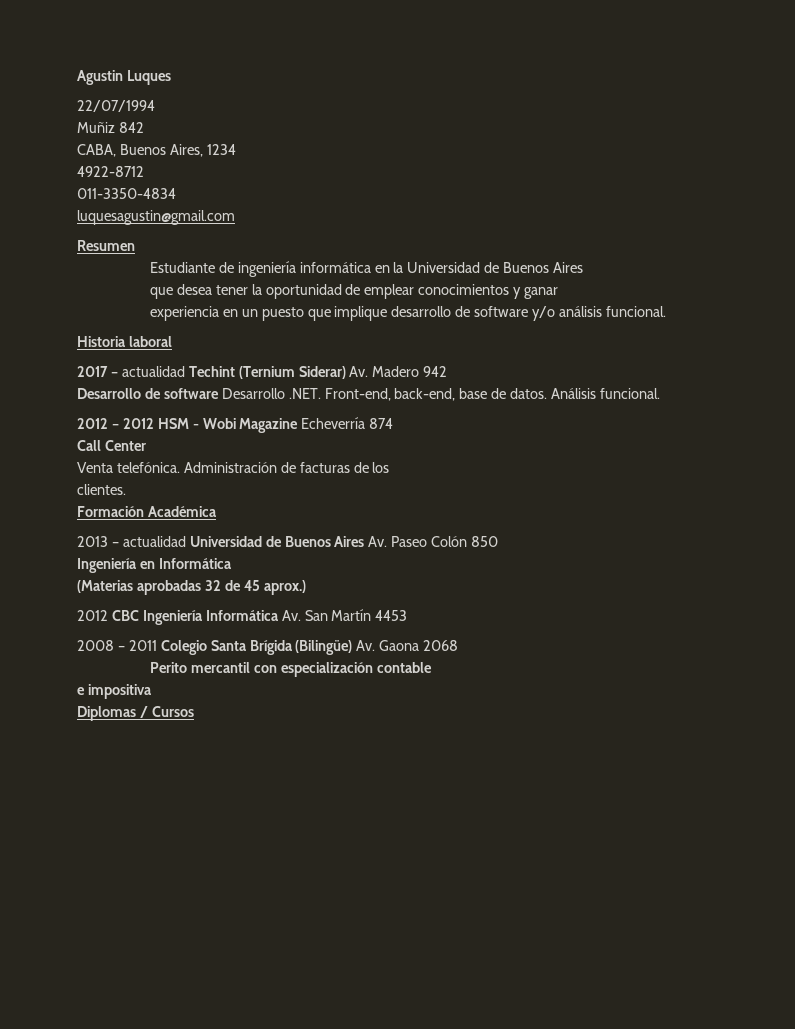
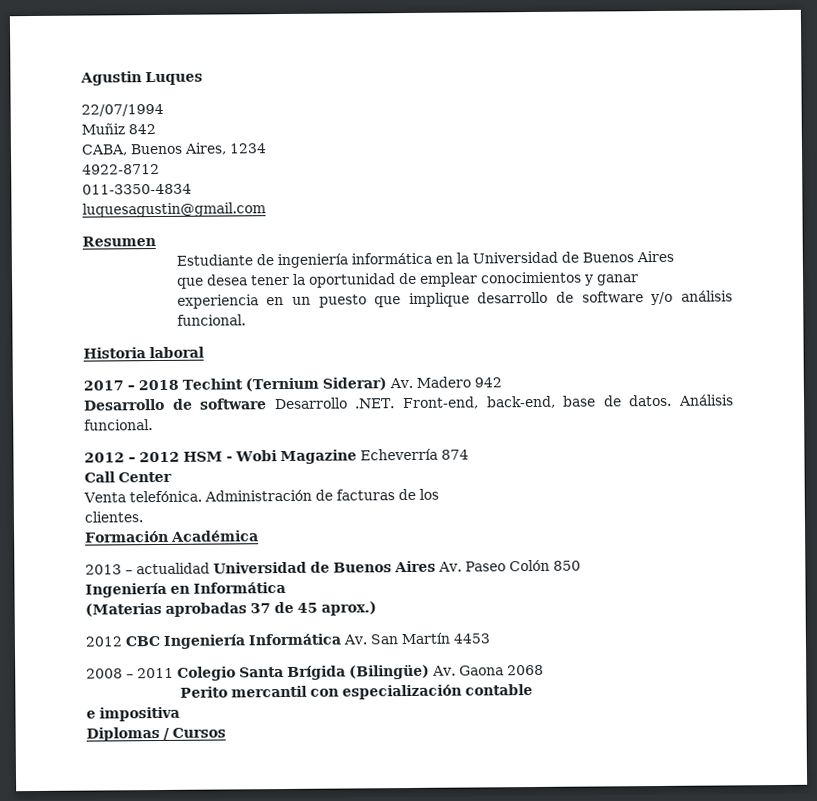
[121,366,185,377] actualidad -> [138,379,179,391] 2018
[204,580,221,591] 32 -> [250,603,271,614] 37

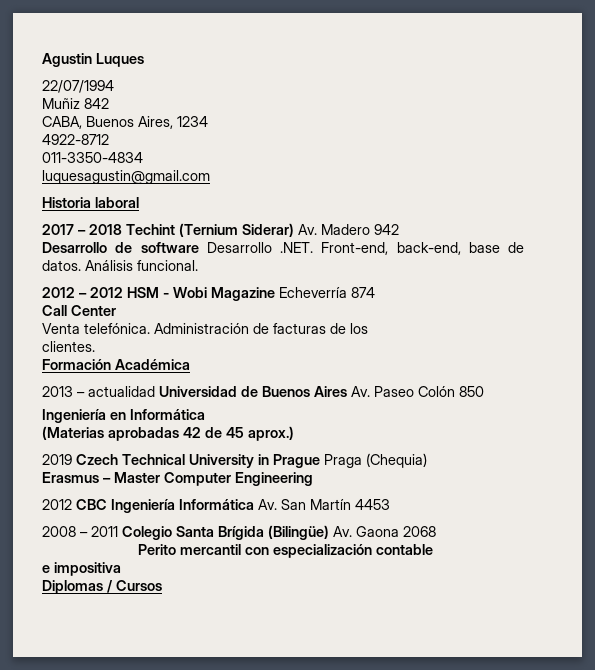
[82,236,156,247] [175,250,674,269] [176,271,639,289] [176,290,733,309] [176,314,246,326] // Resumen // Estudiante de ingeniería informática en la Universidad de Buenos Aires // que desea tener la oportunidad de emplear conocimientos y ganar // experiencia en un puesto que implique desarrollo de software y/o análisis funcional. -> (210, 177) none
[250,603,271,614] 37 -> [183,427,201,438] 42
(377, 608) none -> [42,453,427,468] [42,472,313,486] // 2019 Czech Technical University in Prague Praga (Chequia) // Erasmus – Master Computer Engineering

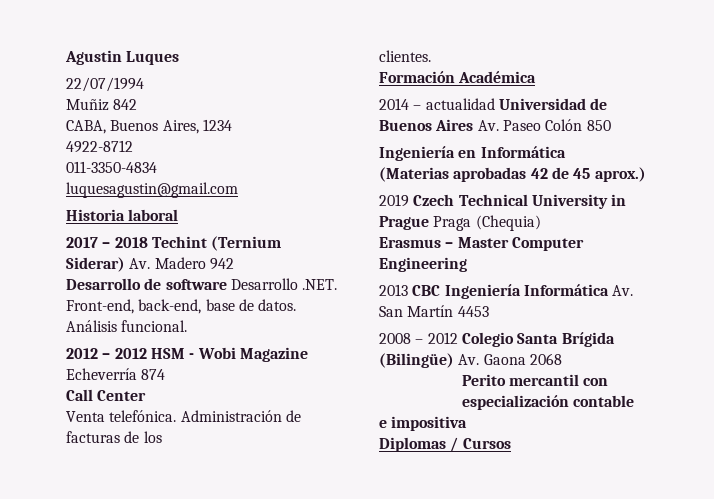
[42,386,73,397] 2013 -> [379,98,409,110] 2014
[42,499,72,510] 2012 -> [379,284,408,296] 2013
[91,526,118,537] 2011 -> [427,332,458,344] 2012

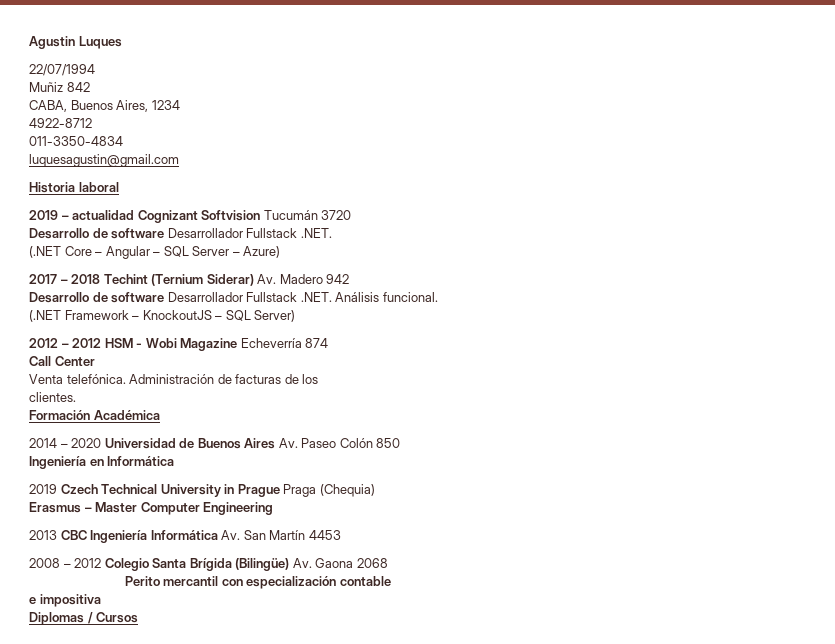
(179, 215) none -> [29,210,352,223] [29,228,332,239] [29,246,281,259] // 2019 – actualidad Cognizant Softvision Tucumán 3720 // Desarrollo de software Desarrollador Fullstack .NET. // (.NET Core – Angular – SQL Server – Azure)
[230,278,338,290] [66,299,297,314] [66,320,188,332] Desarrollo .NET. Front-end, back-end, base de datos. Análisis funcional. -> [167,292,438,302] [29,310,296,322] Desarrollador Fullstack .NET. Análisis funcional. // (.NET Framework – KnockoutJS – SQL Server)
[425,98,495,110] actualidad -> [71,438,102,448] 2020
[379,167,646,182] // (Materias aprobadas 42 de 45 aprox.) -> (175, 461) none

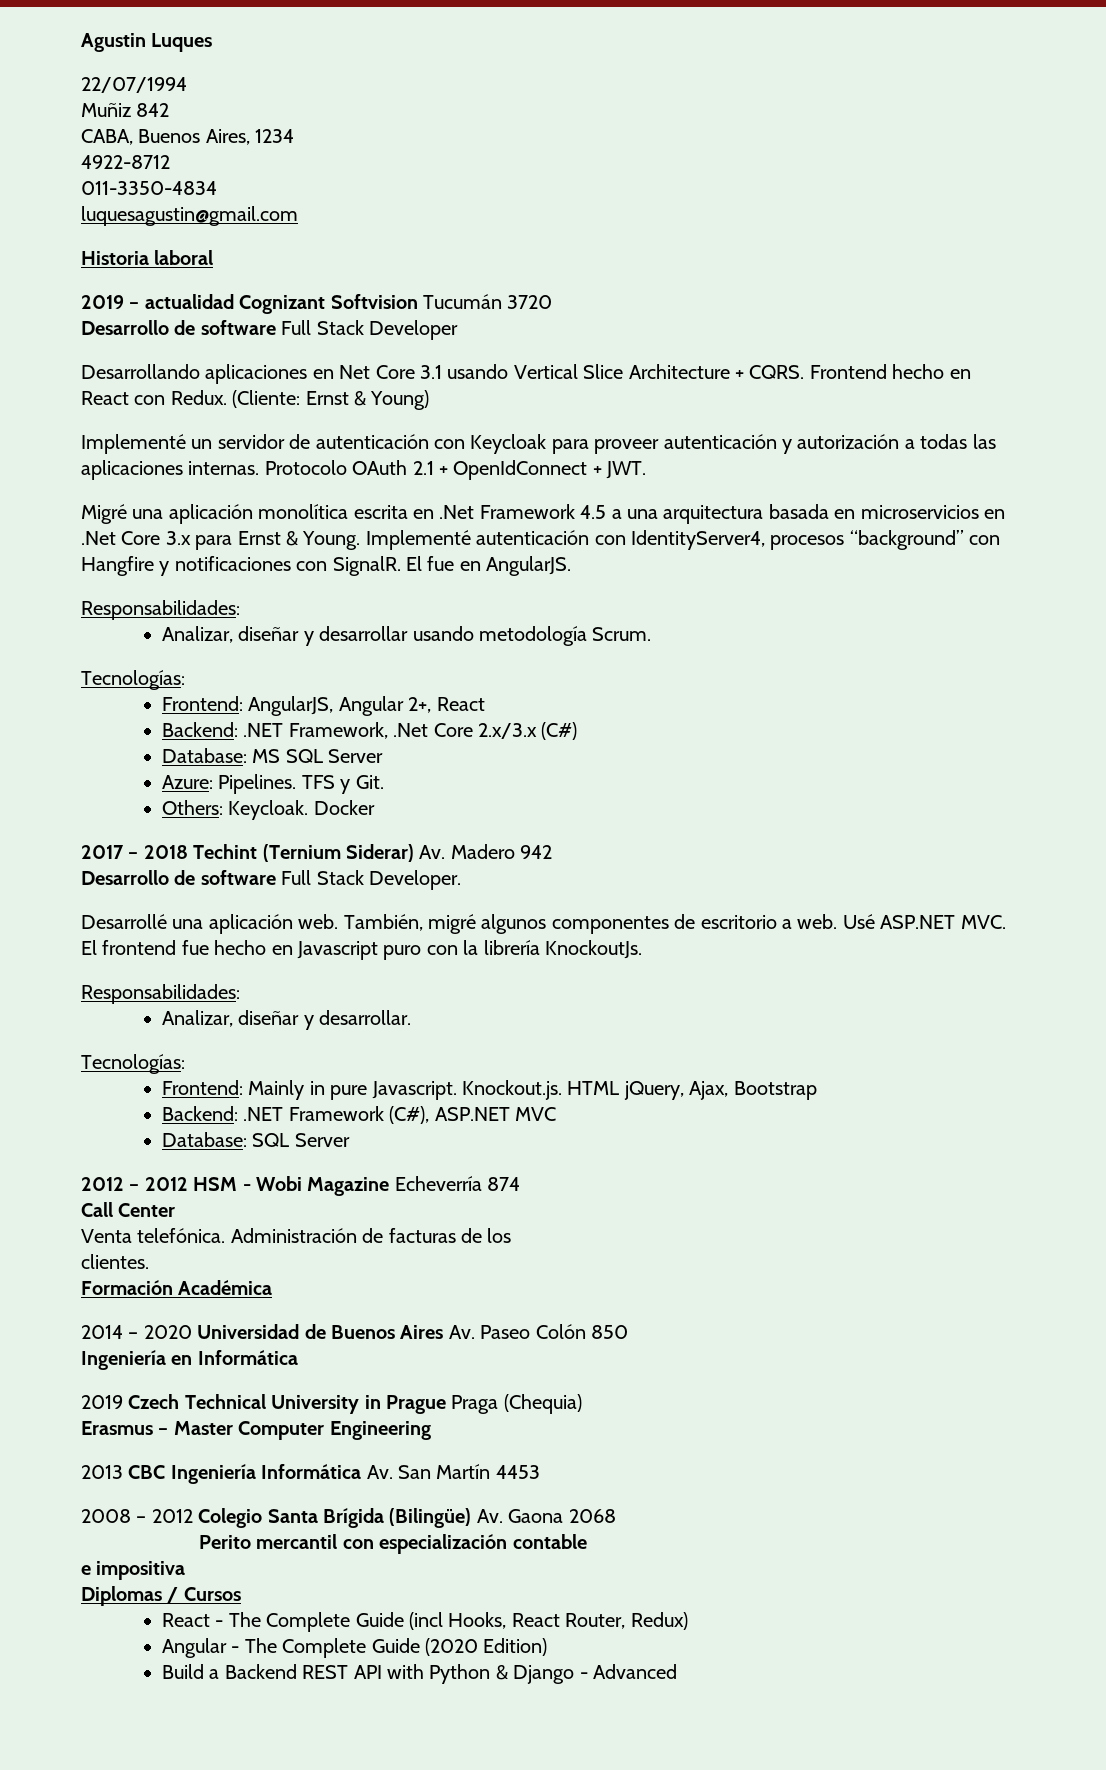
[167,228,332,238] [29,246,281,259] Desarrollador Fullstack .NET. // (.NET Core – Angular – SQL Server – Azure) -> [281,320,458,340] [81,364,971,384] [81,390,430,410] [81,434,996,454] [81,460,647,480] [81,504,1005,524] [81,530,1001,550] [81,556,572,576] [81,600,240,620] [161,626,652,646] [81,670,185,690] [161,696,485,716] [161,722,578,740] [161,748,384,763] [161,774,384,794] [161,800,375,820] Full Stack Developer // Desarrollando aplicaciones en Net Core 3.1 usando Vertical Slice Architecture + CQRS. Frontend hecho en React con Redux. (Cliente: Ernst & Young) // Implementé un servidor de autenticación con Keycloak para proveer autenticación y autorización a todas las aplicaciones internas. Protocolo OAuth 2.1 + OpenIdConnect + JWT. // Migré una aplicación monolítica escrita en .Net Framework 4.5 a una arquitectura basada en microservicios en .Net Core 3.x para Ernst & Young. Implementé autenticación con IdentityServer4, procesos “background” con Hangfire y notificaciones con SignalR. El fue en AngularJS. // Responsabilidades: // Analizar, diseñar y desarrollar usando metodología Scrum. // Tecnologías: // Frontend: AngularJS, Angular 2+, React // Backend: .NET Framework, .Net Core 2.x/3.x (C#) // Database: MS SQL Server // Azure: Pipelines. TFS y Git. // Others: Keycloak. Docker
[167,292,438,302] [29,310,296,322] Desarrollador Fullstack .NET. Análisis funcional. // (.NET Framework – KnockoutJS – SQL Server) -> [281,870,461,890] [81,914,1006,934] [81,940,642,960] [81,984,240,1004] [161,1010,412,1030] [81,1054,185,1074] [161,1080,817,1100] [161,1106,556,1124] [161,1132,350,1147] Full Stack Developer. // Desarrollé una aplicación web. También, migré algunos componentes de escritorio a web. Usé ASP.NET MVC. El frontend fue hecho en Javascript puro con la librería KnockoutJs. // Responsabilidades: // Analizar, diseñar y desarrollar. // Tecnologías: // Frontend: Mainly in pure Javascript. Knockout.js. HTML jQuery, Ajax, Bootstrap // Backend: .NET Framework (C#), ASP.NET MVC // Database: SQL Server
(139, 617) none -> [161,1612,688,1632] [161,1638,548,1658] [161,1664,677,1684] // React - The Complete Guide (incl Hooks, React Router, Redux) // Angular - The Complete Guide (2020 Edition) // Build a Backend REST API with Python & Django - Advanced

